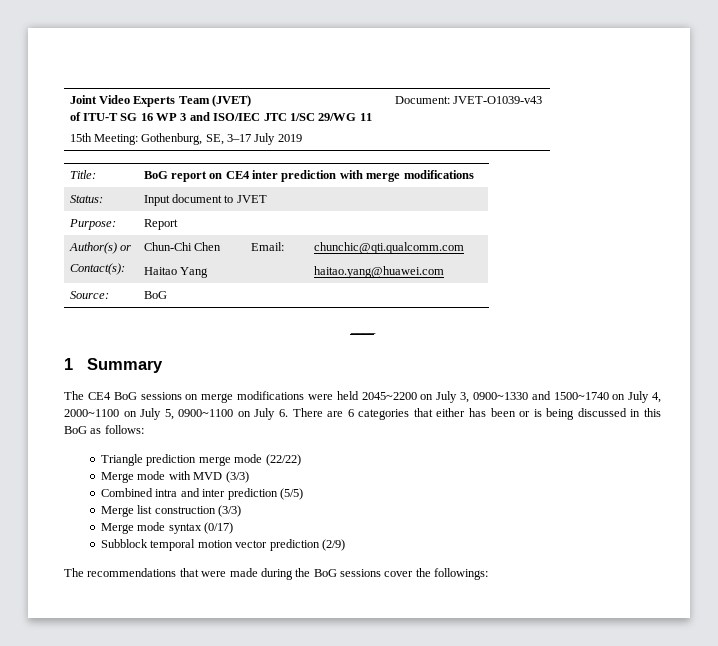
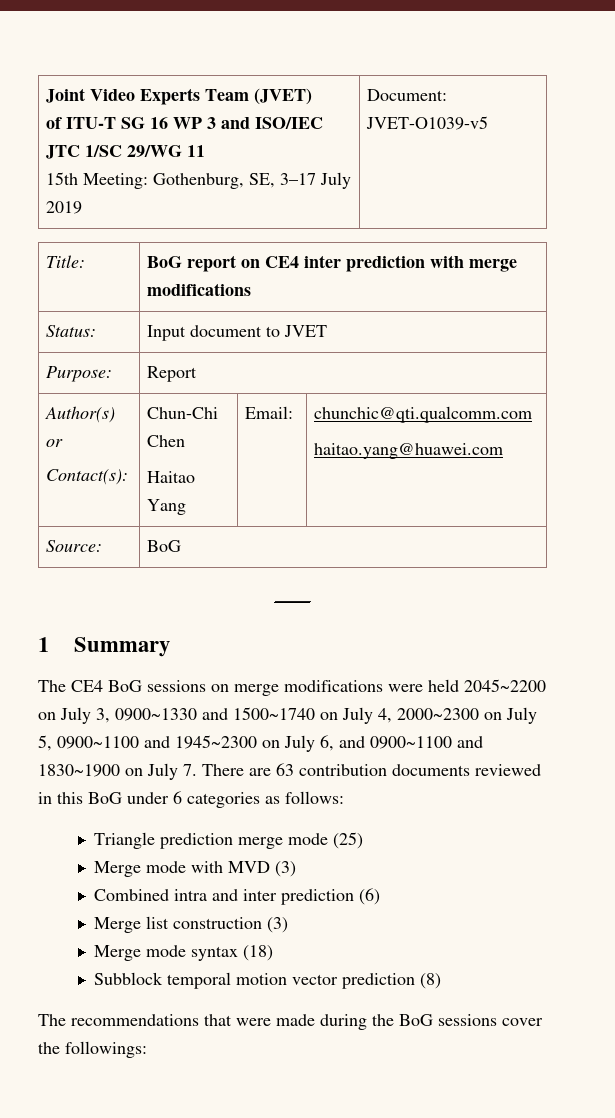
[452,96,542,104] JVET-O1039-v43 -> [366,116,489,130] JVET-O1039-v5
[64,409,119,417] 2000~1100 -> [397,708,479,720] 2000~2300
[237,408,661,420] [64,426,87,434] on July 6. There are 6 categories that either has been or is being discussed in this BoG -> [144,735,483,752] [38,763,541,780] [38,791,260,808] and 1945~2300 on July 6, and 0900~1100 and 1830~1900 on July 7. There are 63 contribution documents reviewed in this BoG under 6 categories
[265,454,301,466] (22/22) -> [332,832,363,849] (25)
[225,471,249,483] (3/3) -> [274,861,296,877] (3)
[279,488,303,500] (5/5) -> [358,888,380,905] (6)
[218,505,242,517] (3/3) -> [266,917,288,933] (3)
[204,522,234,534] (0/17) -> [242,945,273,961] (18)
[321,539,345,551] (2/9) -> [419,973,441,989] (8)

